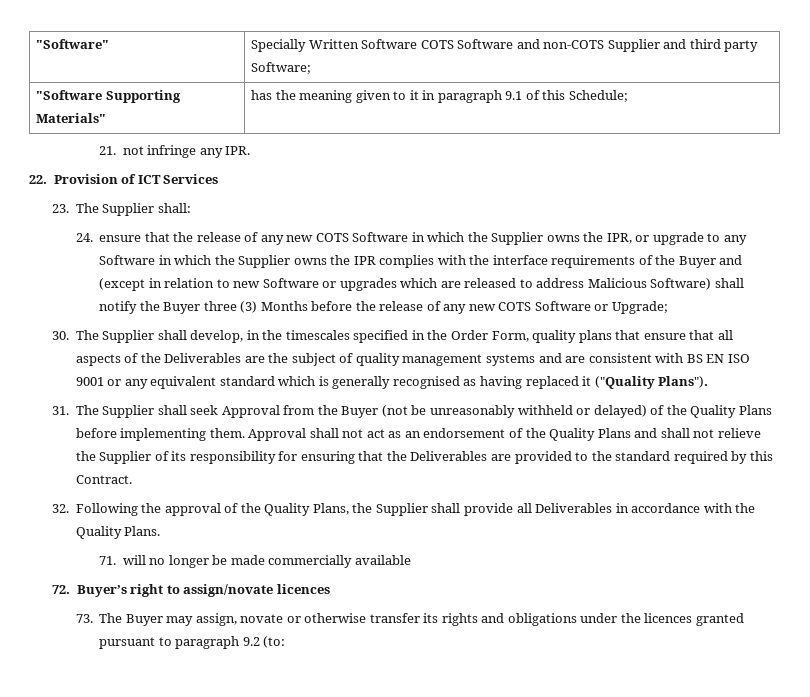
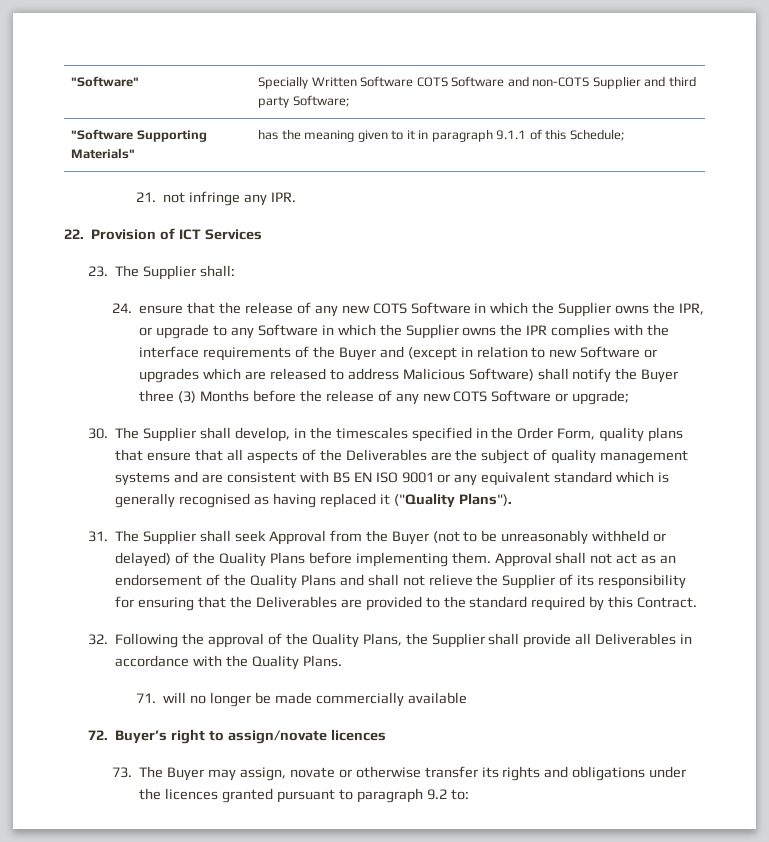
[505,91,523,100] 9.1 -> [496,130,527,140] 9.1.1
[611,301,668,314] Upgrade; -> [572,390,630,405] upgrade;
(408, 411) none -> [463,531,478,542] to
[263,636,286,648] (to: -> [450,789,469,800] to:

